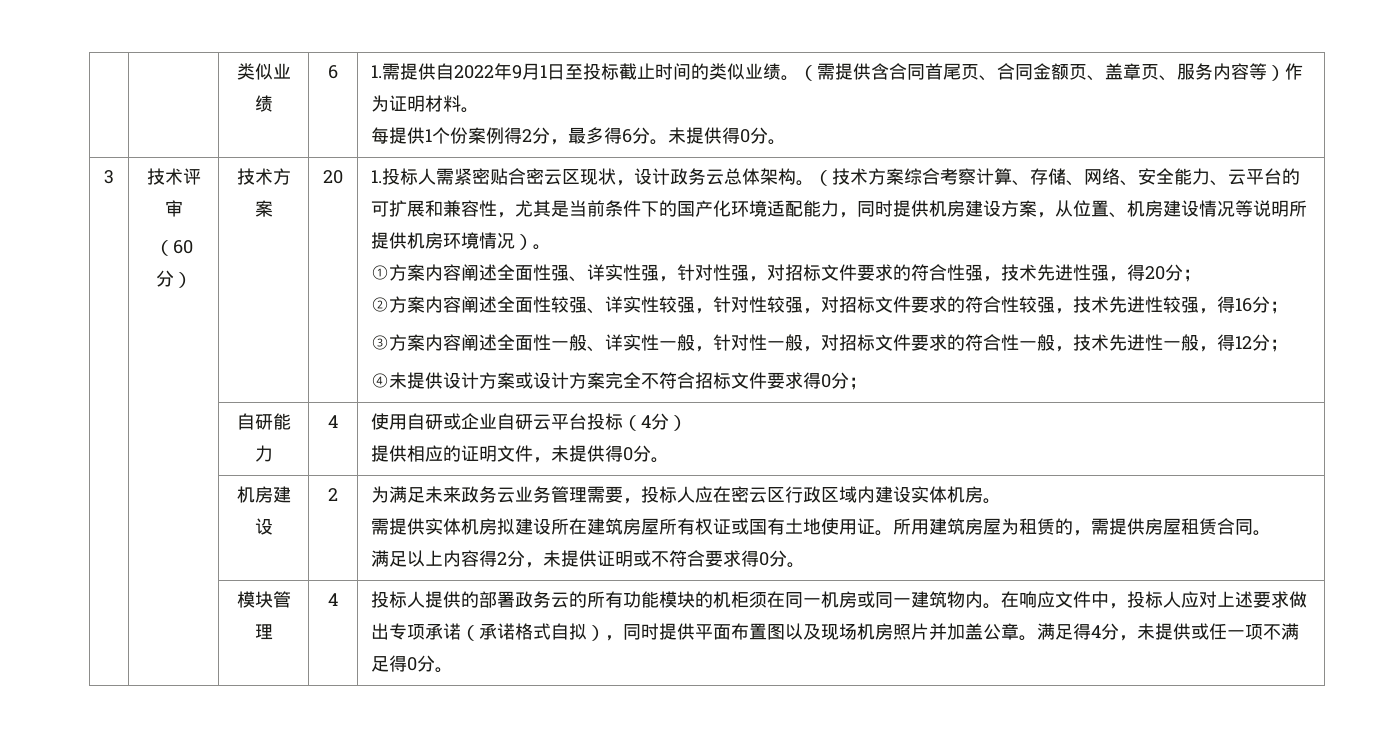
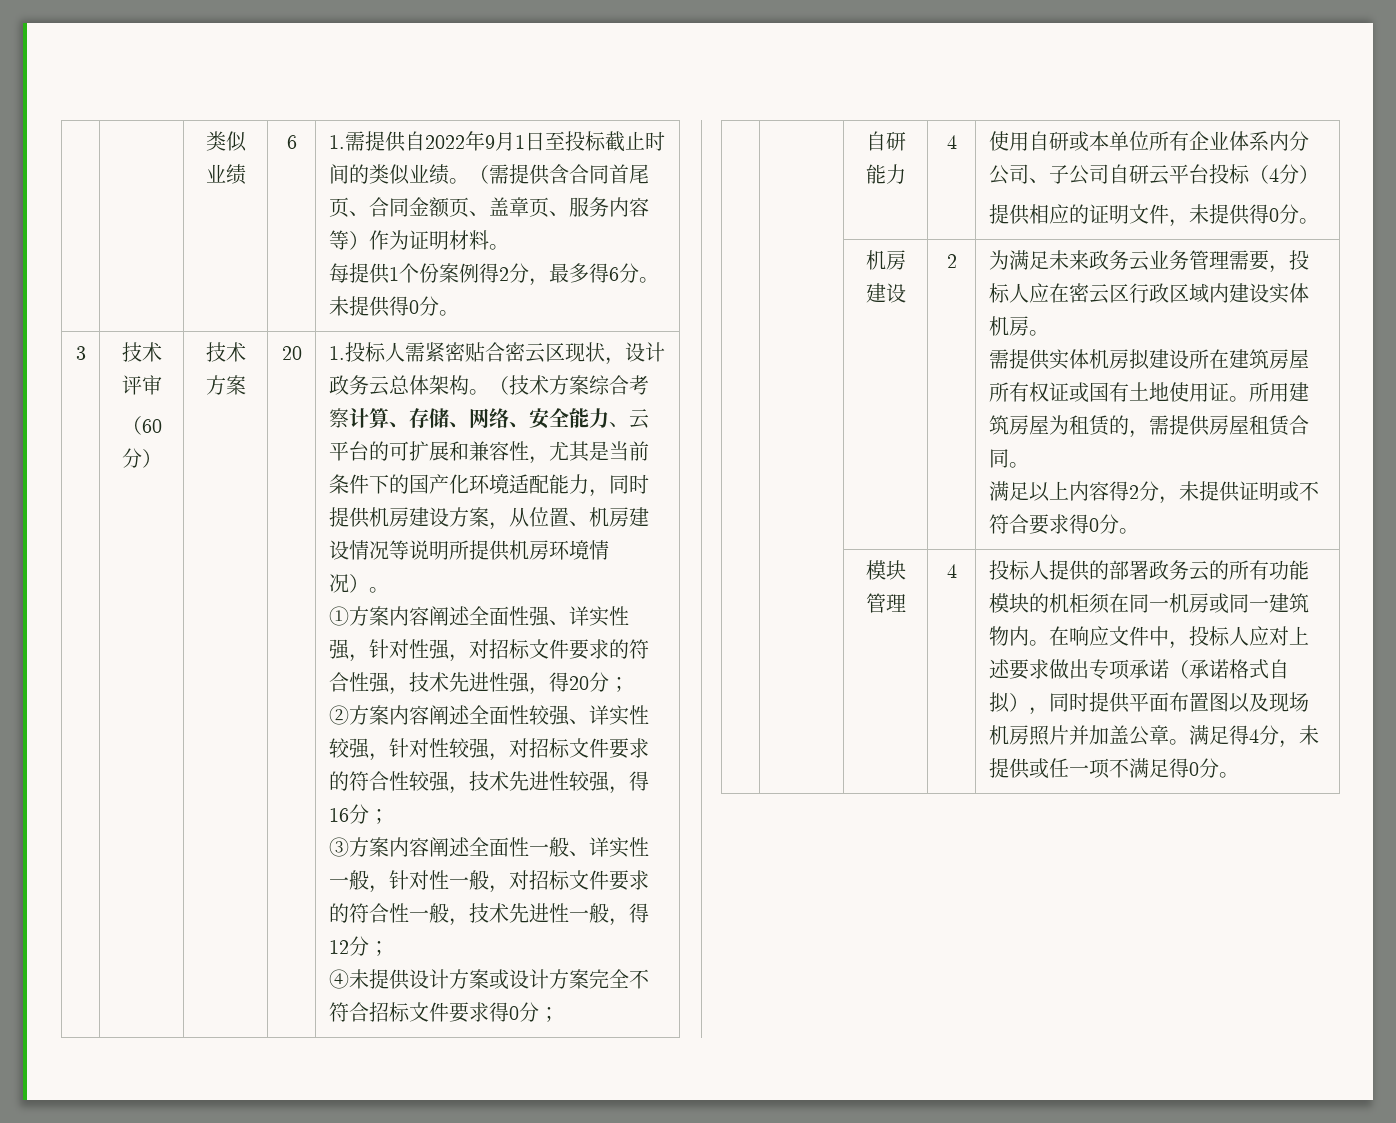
[461,413,498,429] 企业 -> [1088,131,1309,151] [988,164,1109,185] 本单位所有企业体系内分公司、子公司

